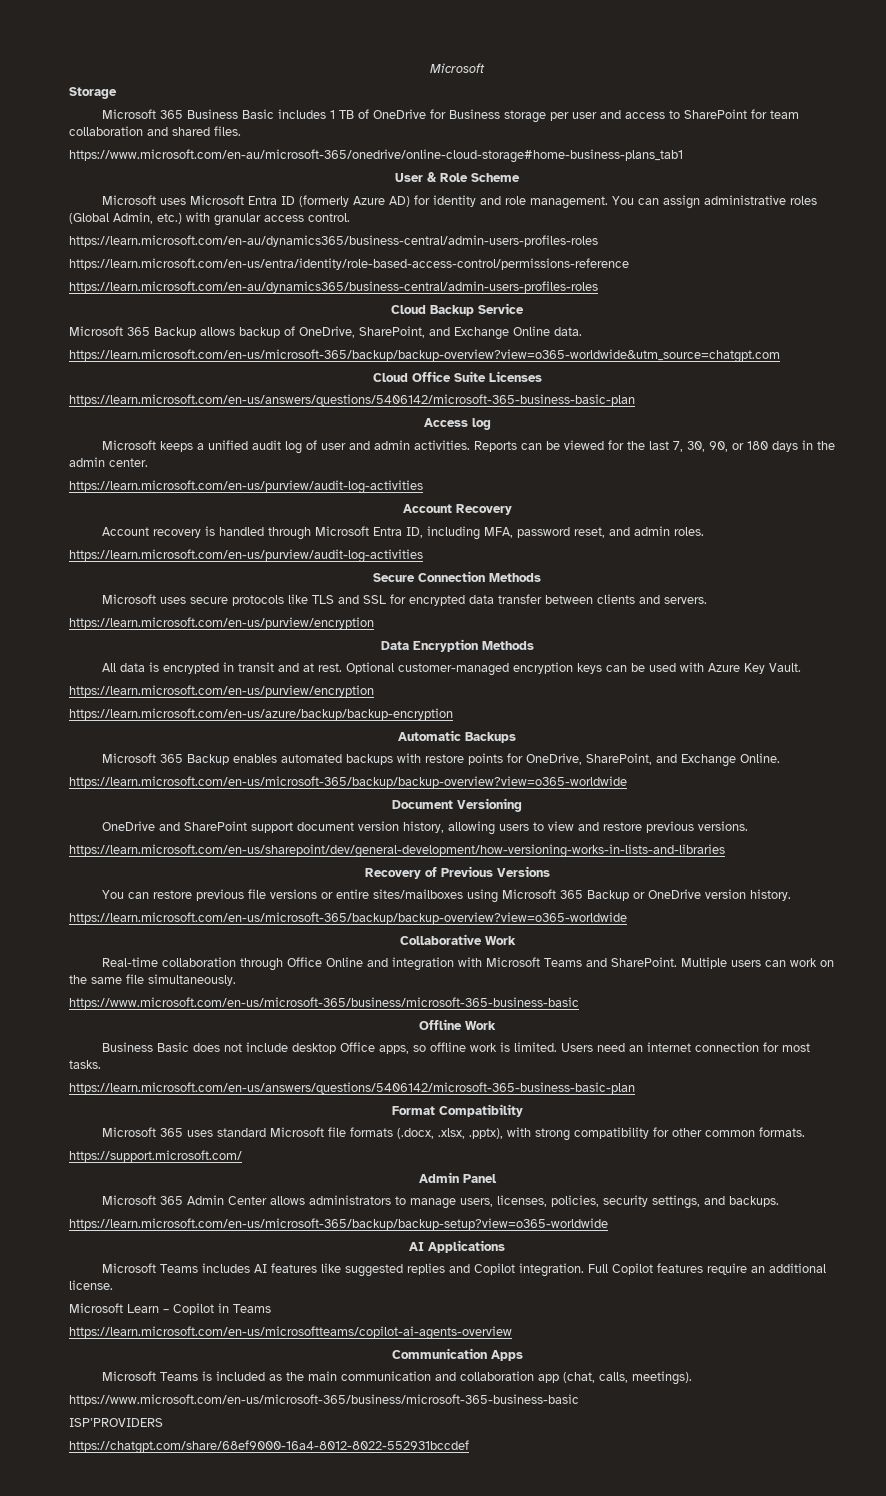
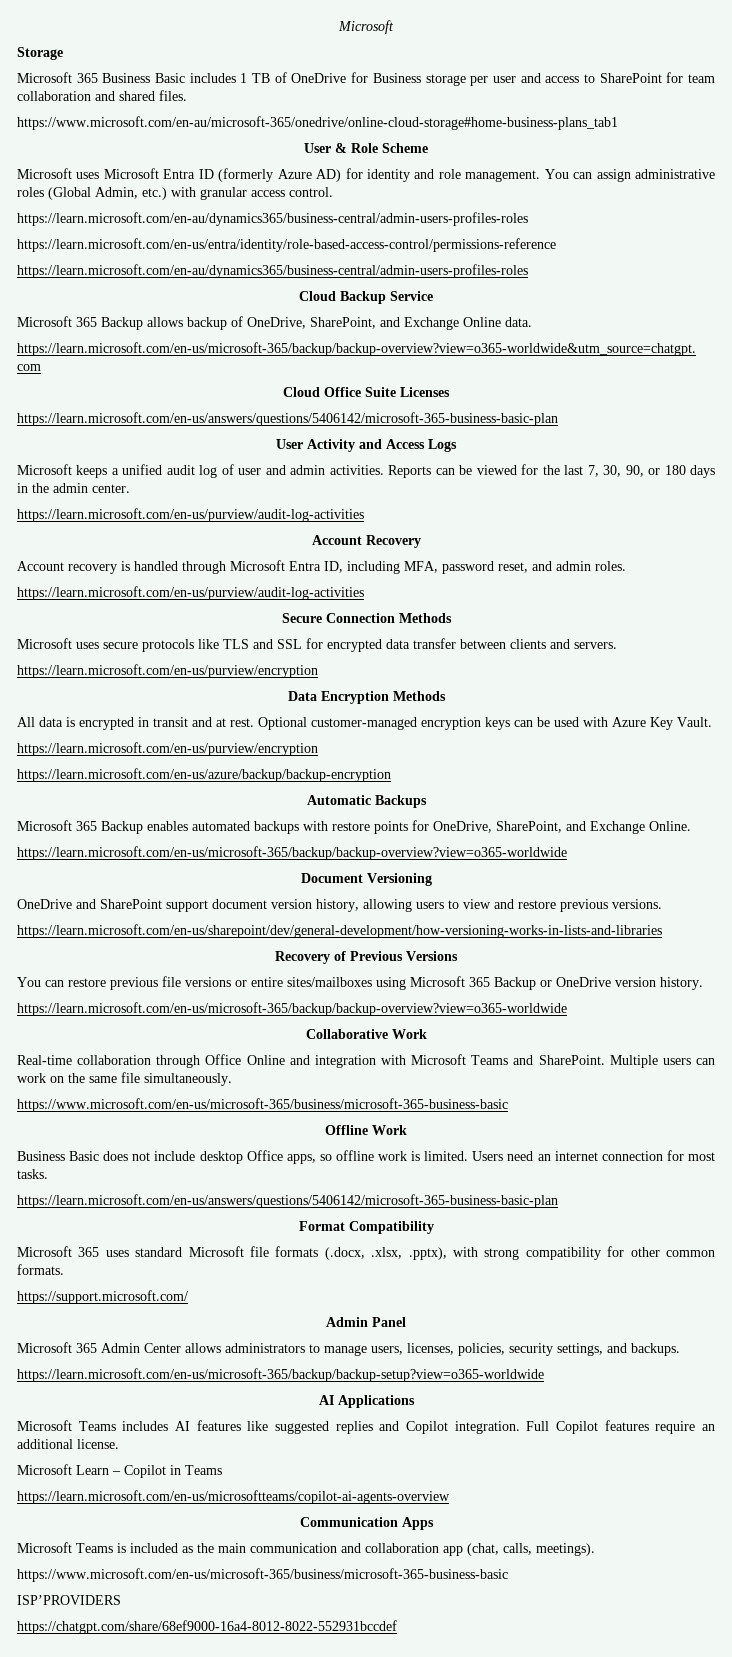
[423,418,491,430] Access log -> [276,439,457,452] User Activity and Access Logs

